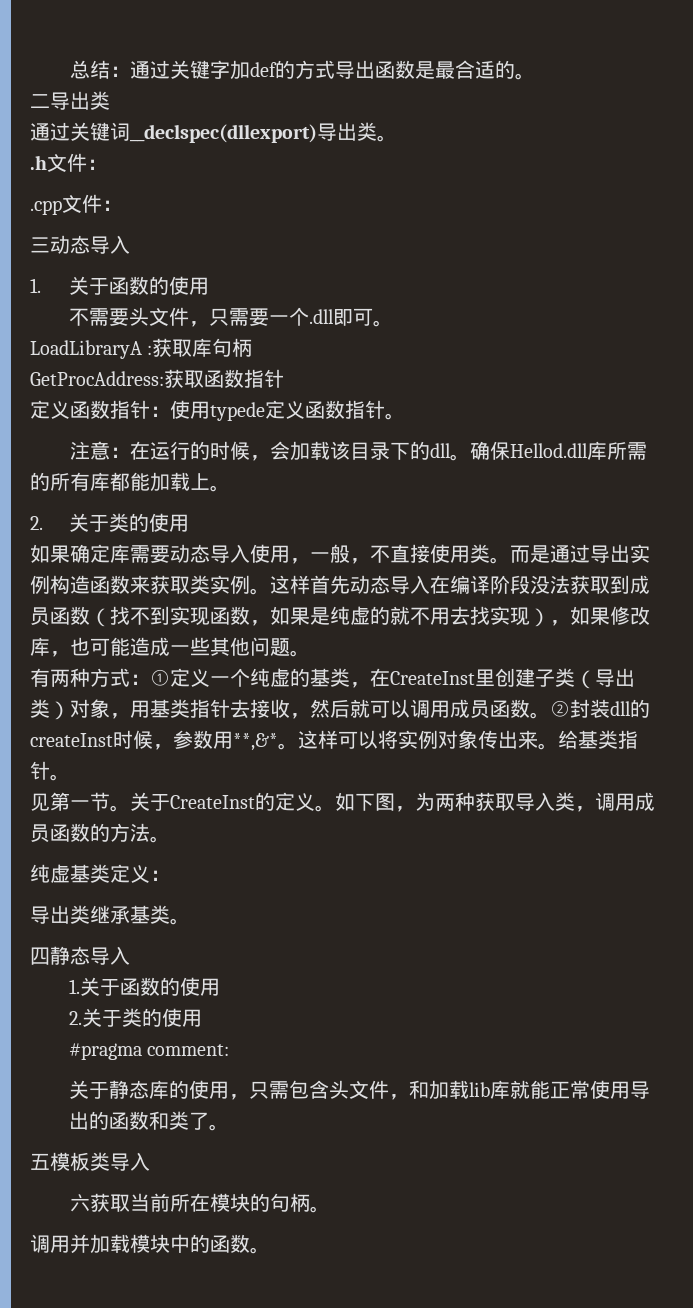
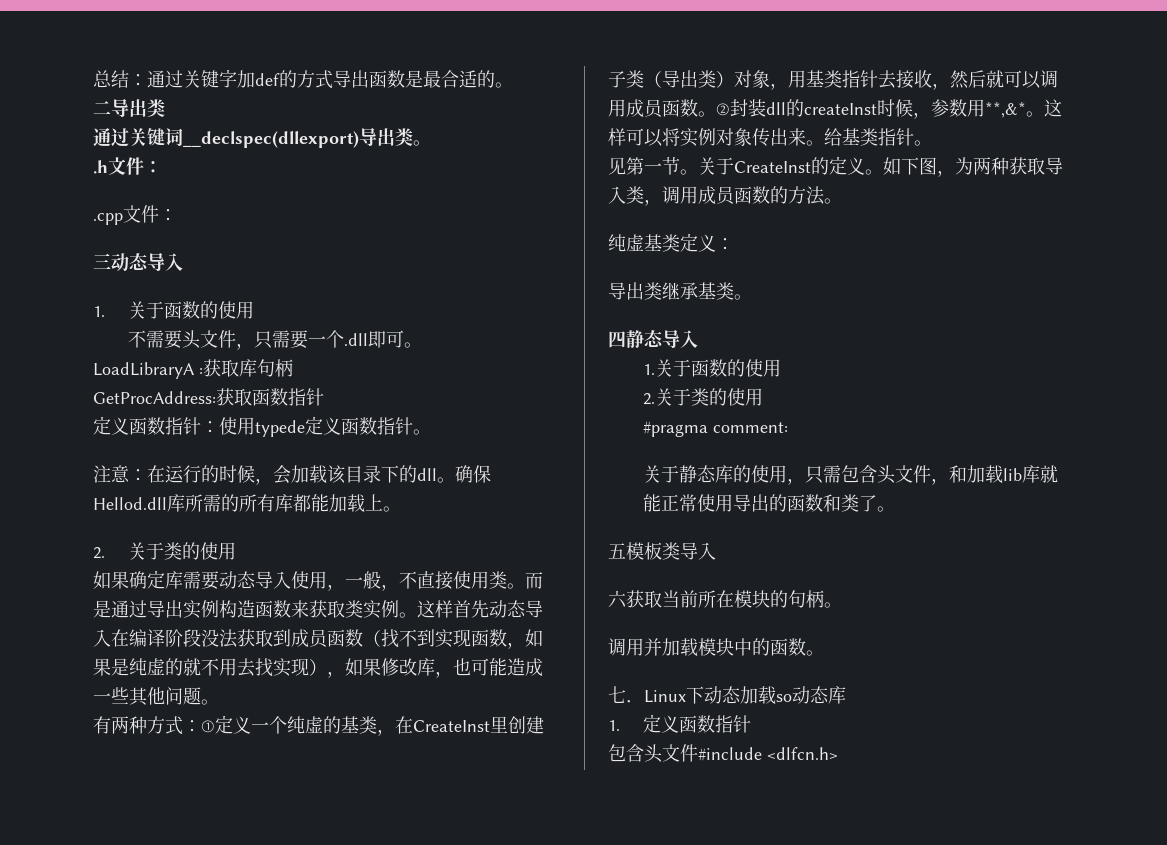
(270, 1250) none -> [608,686,846,704] [608,714,751,733] [608,744,838,763] // 七．Linux下动态加载so动态库 // 1.定义函数指针 // 包含头文件#include <dlfcn.h>

